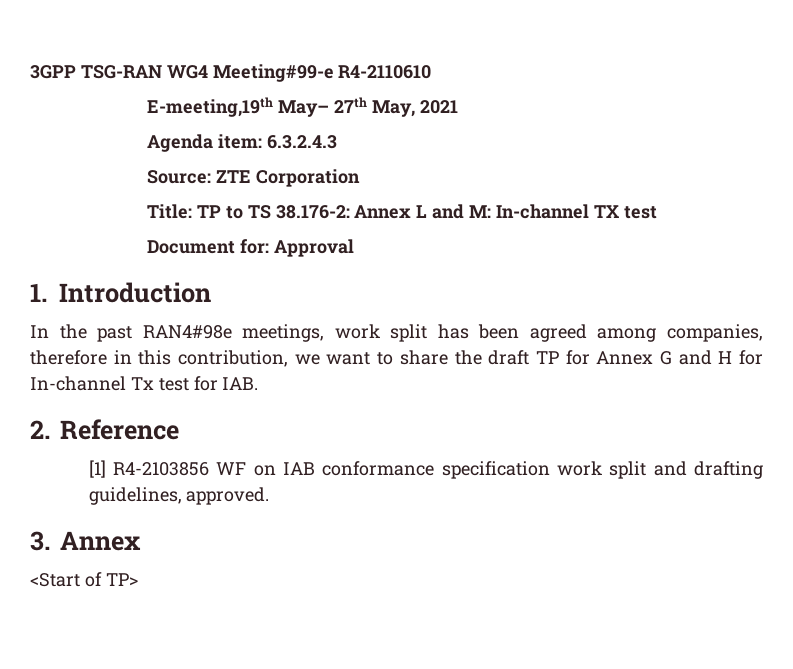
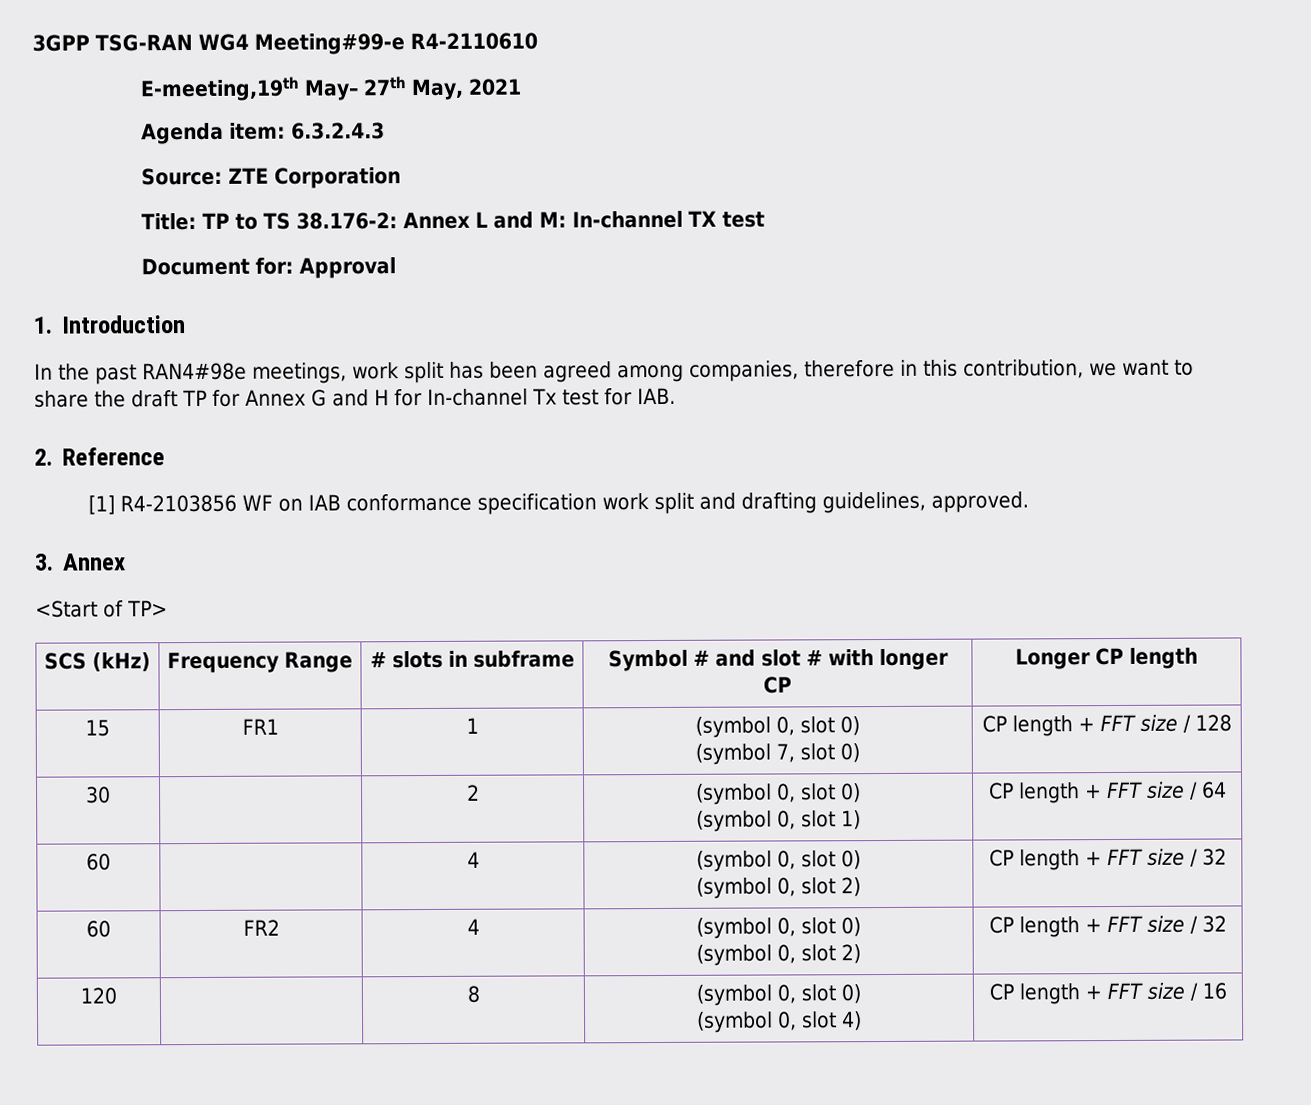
(138, 579) none -> [44,652,151,672] [167,651,353,674] [369,650,575,669] [607,648,949,672] [763,676,792,694] [1015,647,1198,670] [85,719,110,737] [241,718,279,735] [465,717,479,734] [695,716,860,738] [695,743,860,765] [981,714,1232,737] [86,786,111,804] [466,784,480,801] [696,783,861,805] [696,810,861,832] [988,781,1227,804] [86,853,111,871] [466,851,480,868] [696,850,861,872] [696,877,861,899] [988,848,1227,871] [86,920,111,938] [242,919,280,936] [466,918,480,935] [696,917,861,939] [696,944,861,966] [988,915,1227,938] [80,987,117,1005] [466,985,480,1003] [696,984,861,1006] [697,1011,862,1033] [988,982,1227,1005] // SCS (kHz) | Frequency Range | # slots in subframe | Symbol # and slot # with longer CP | Longer CP length // 15 | FR1 | 1 | (symbol 0, slot 0) // (symbol 7, slot 0) | CP length + FFT size / 128 // 30 | | 2 | (symbol 0, slot 0) // (symbol 0, slot 1) | CP length + FFT size / 64 // 60 | | 4 | (symbol 0, slot 0) // (symbol 0, slot 2) | CP length + FFT size / 32 // 60 | FR2 | 4 | (symbol 0, slot 0) // (symbol 0, slot 2) | CP length + FFT size / 32 // 120 | | 8 | (symbol 0, slot 0) // (symbol 0, slot 4) | CP length + FFT size / 16

